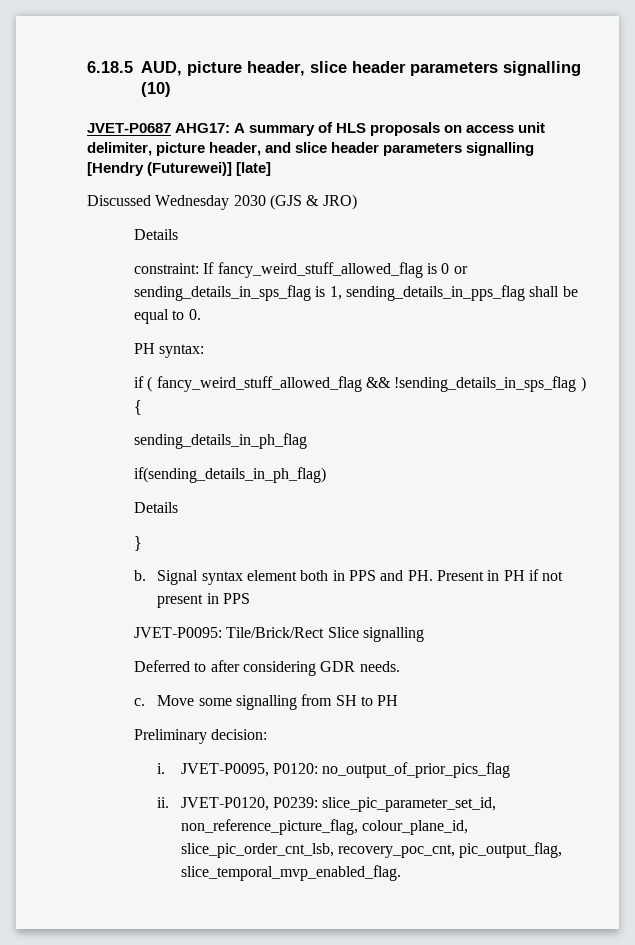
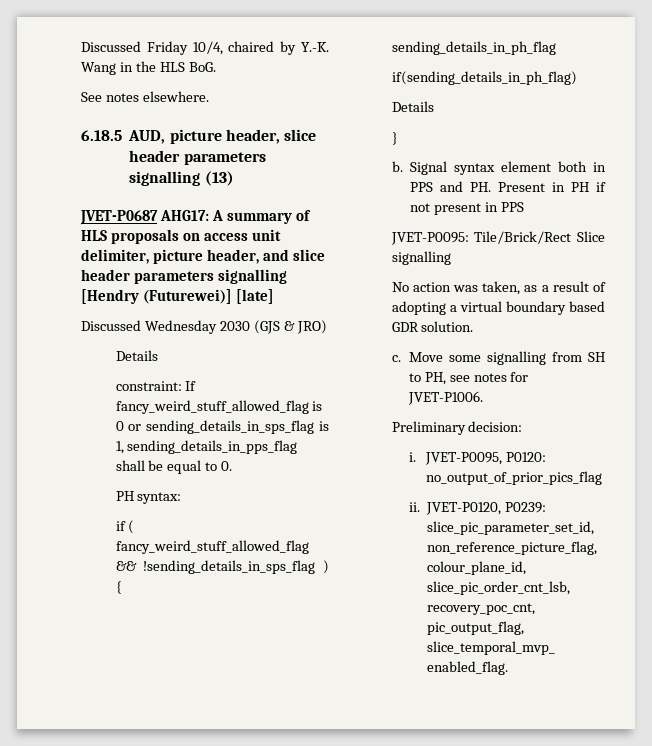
(87, 67) none -> [81,41,329,55] [81,61,216,75] [81,91,209,102] Discussed Friday 10/4, chaired by Y.-K. Wang in the HLS BoG. // See notes elsewhere. //
[141,82,171,97] (10) -> [204,171,234,186] (13)
[133,660,400,676] Deferred to after considering GDR needs. -> [391,281,606,295] [391,301,605,315] [391,321,474,332] No action was taken, as a result of adopting a virtual boundary based GDR solution.
[377,695,399,706] PH -> [424,372,529,385] [407,391,483,405] PH, see notes for JVET-P1006.

